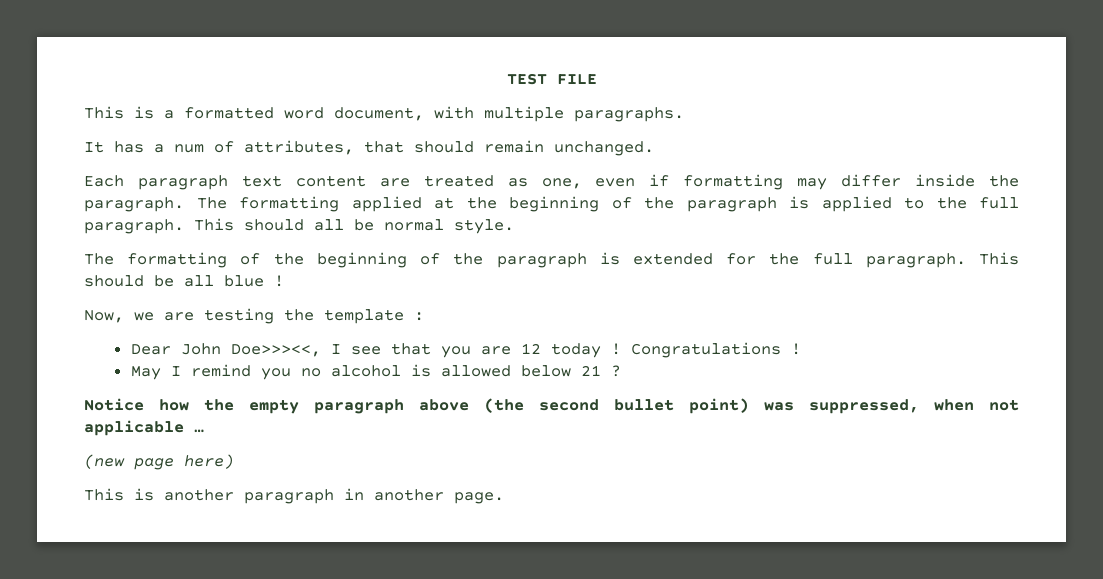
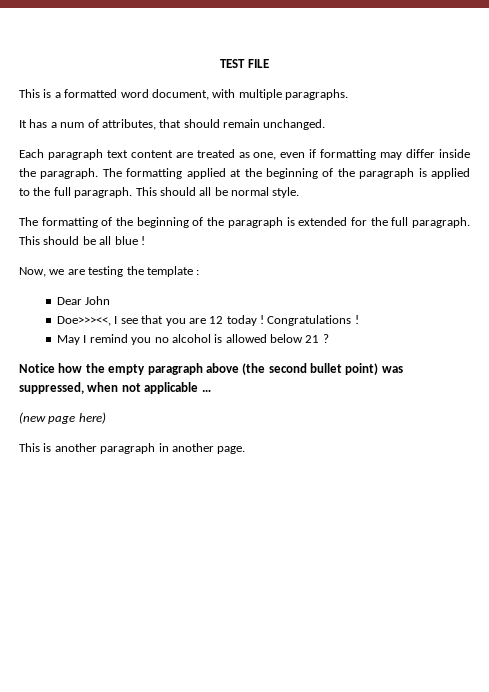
(221, 349) none -> (111, 300) //

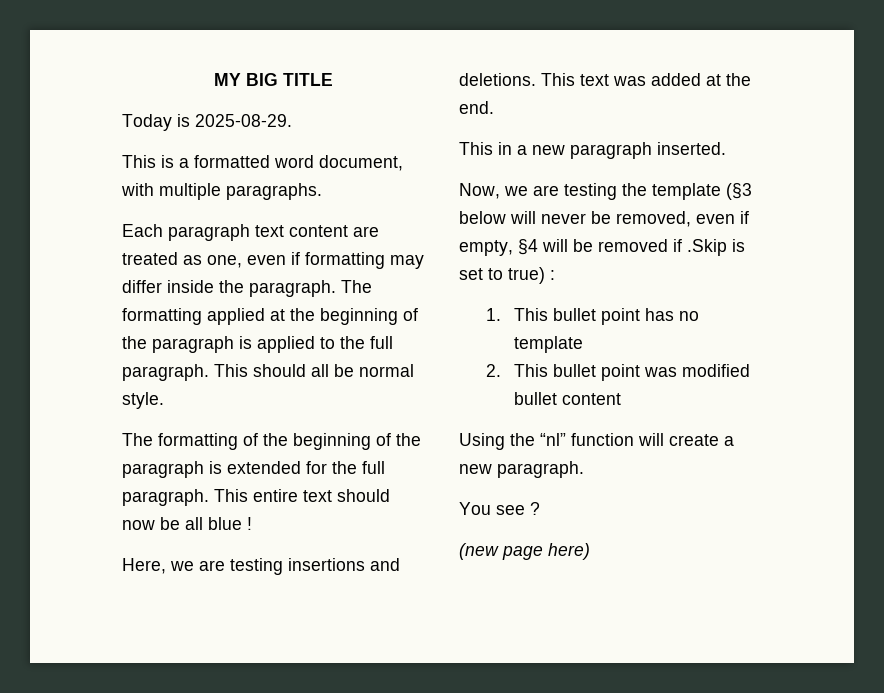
[220,59,269,68] TEST FILE -> [214,73,333,86] [122,114,292,131] MY BIG TITLE // Today is 2025-08-29.
[19,119,326,130] // It has a num of attributes, that should remain unchanged. -> (322, 191) none
[43,236,80,245] should -> [253,489,390,502] [122,520,155,530] entire text should now
(145, 240) none -> [122,558,400,575] [459,73,751,86] [459,101,494,114] [459,142,726,159] // Here, we are testing insertions and deletions. This text was added at the end. // This in a new paragraph inserted.
[196,270,200,275] [56,296,111,305] [56,315,359,326] [56,334,329,345] [19,363,403,375] [19,382,211,394] [19,412,106,424] [19,443,246,454] : // Dear John // Doe>>><<, I see that you are 12 today ! Congratulations ! // May I remind you no alcohol is allowed below 21 ? // Notice how the empty paragraph above (the second bullet point) was suppressed, when not applicable … // (new page here) // This is another paragraph in another page. -> [726,183,752,200] [459,211,749,227] [459,239,745,256] [459,267,555,284] [486,308,699,325] [513,336,583,353] [486,364,750,381] [513,392,621,405] [459,433,734,450] [459,461,584,478] [459,502,540,515] [459,543,590,560] (§3 below will never be removed, even if empty, §4 will be removed if .Skip is set to true) : // 1. This bullet point has no template // 2. This bullet point was modified bullet content // Using the “nl” function will create a new paragraph. // You see ? // (new page here)

